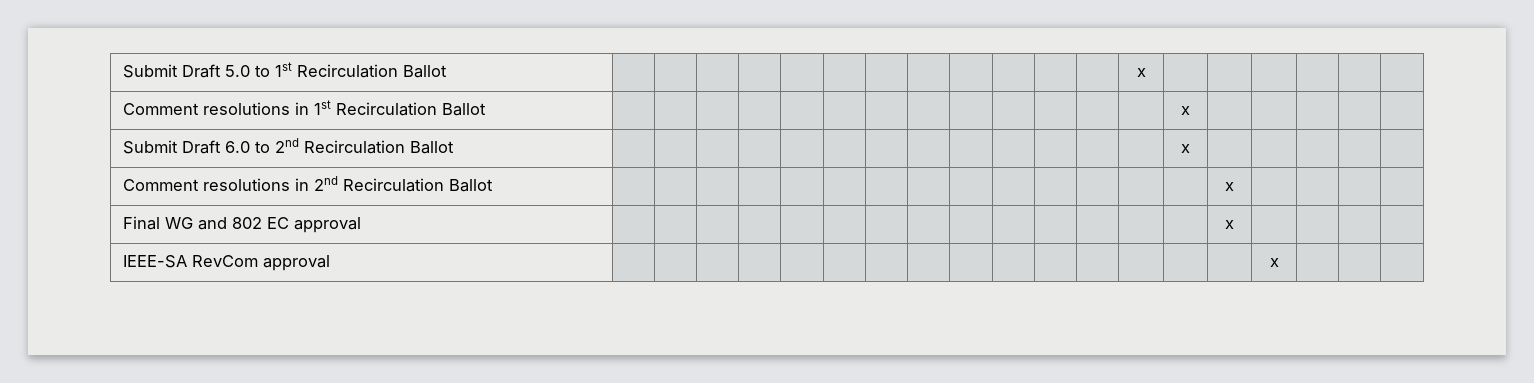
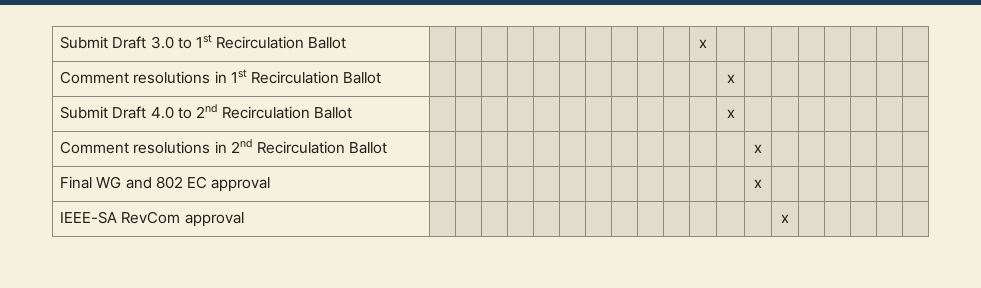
[122,64,250,78] Submit Draft 5.0 -> [60,36,174,49] Submit Draft 3.0
[1136,68,1146,77] | | x -> [699,39,707,48] x | |
[1181,106,1190,115] [122,140,250,154] | | x | | | | | // Submit Draft 6.0 -> [726,74,735,83] [60,106,174,119] x | | | | | | | // Submit Draft 4.0
[1181,144,1190,153] | | x -> [726,109,735,118] x | |
[1225,182,1234,191] | | x -> [754,144,762,153] x | |
[1225,220,1234,229] | | x -> [754,179,762,188] x | |
[1269,258,1279,267] | | x | | | -> [781,214,789,223] x | | | | |

